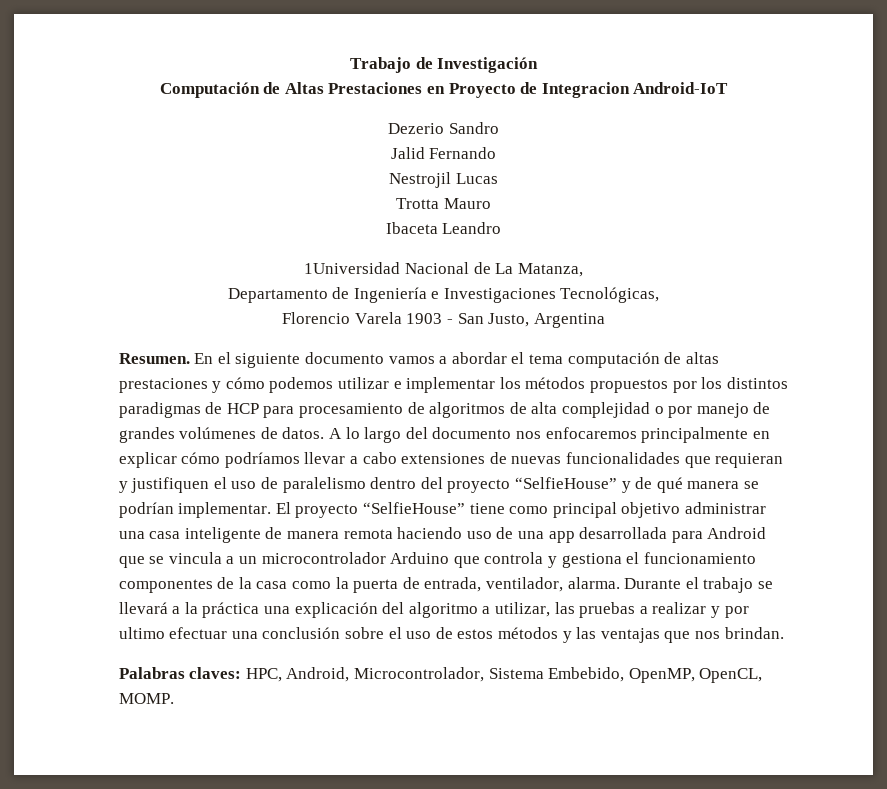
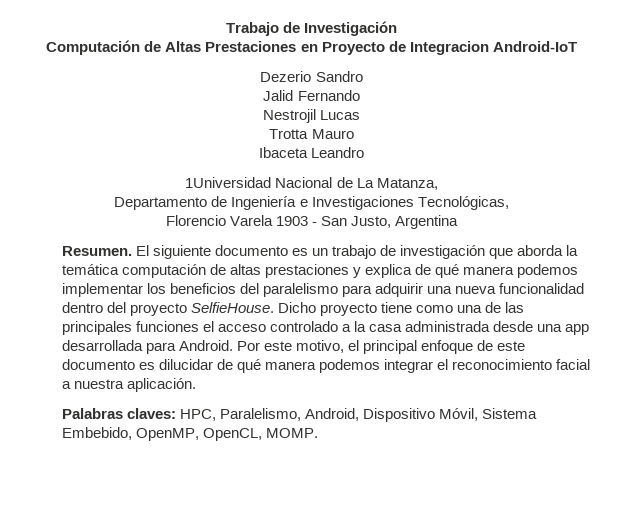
[194,352,563,368] En el siguiente documento vamos a abordar el tema -> [135,245,579,259] [61,264,119,275] El siguiente documento es un trabajo de investigación que aborda la temática
[225,377,788,393] [118,402,771,418] [118,427,770,443] [118,452,784,468] [118,477,759,493] [118,502,766,518] [118,527,767,543] [118,552,756,568] [118,577,773,593] [118,602,749,618] [118,627,784,643] cómo podemos utilizar e implementar los métodos propuestos por los distintos paradigmas de HCP para procesamiento de algoritmos de alta complejidad o por manejo de grandes volúmenes de datos. A lo largo del documento nos enfocaremos principalmente en explicar cómo podríamos llevar a cabo extensiones de nuevas funcionalidades que requieran y justifiquen el uso de paralelismo dentro del proyecto “SelfieHouse” y de qué manera se podrían implementar. El proyecto “SelfieHouse” tiene como principal objetivo administrar una casa inteligente de manera remota haciendo uso de una app desarrollada para Android que se vincula a un microcontrolador Arduino que controla y gestiona el funcionamiento componentes de la casa como la puerta de entrada, ventilador, alarma. Durante el trabajo se llevará a la práctica una explicación del algoritmo a utilizar, las pruebas a realizar y por ultimo efectuar una conclusión sobre el uso de estos métodos y las ventajas que nos brindan. -> [365,264,579,278] [61,283,585,297] [61,302,525,316] [61,321,590,335] [61,340,526,354] [61,359,591,373] [61,378,196,392] explica de qué manera podemos implementar los beneficios del paralelismo para adquirir una nueva funcionalidad dentro del proyecto SelfieHouse. Dicho proyecto tiene como una de las principales funciones el acceso controlado a la casa administrada desde una app desarrollada para Android. Por este motivo, el principal enfoque de este documento es dilucidar de qué manera podemos integrar el reconocimiento facial a nuestra aplicación.
[286,667,485,682] Android, Microcontrolador, -> [219,408,479,422] Paralelismo, Android, Dispositivo Móvil,

